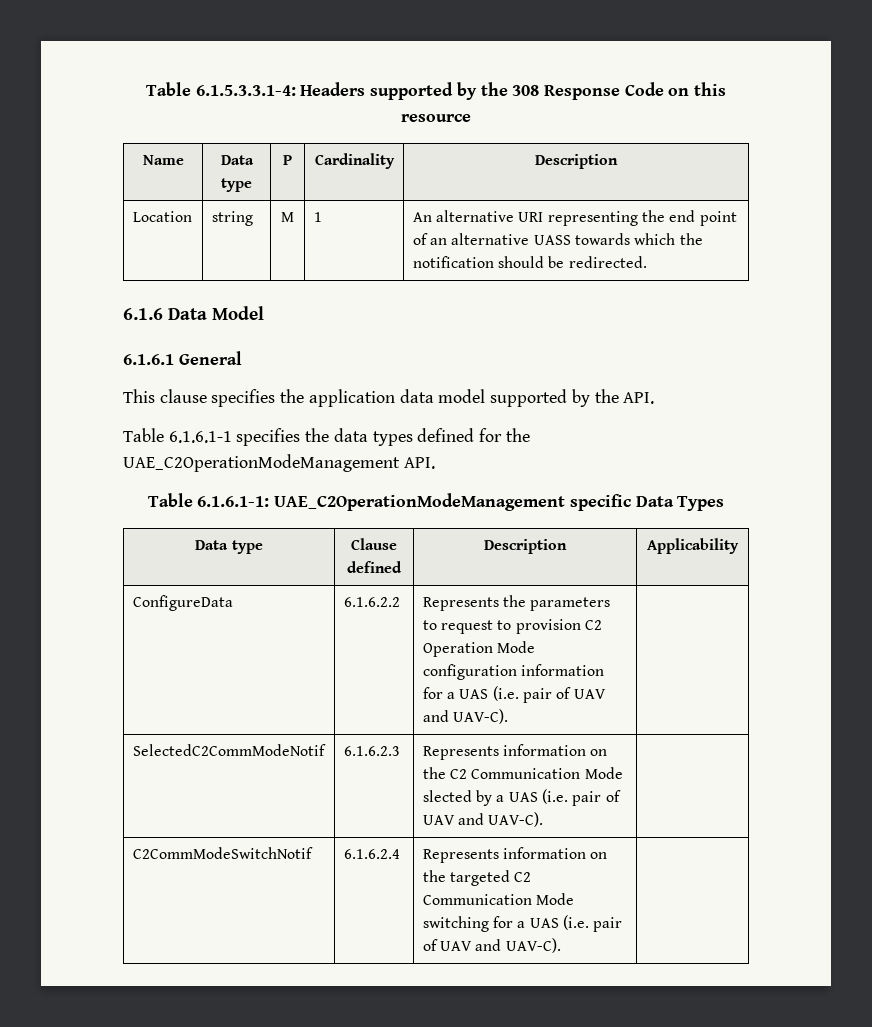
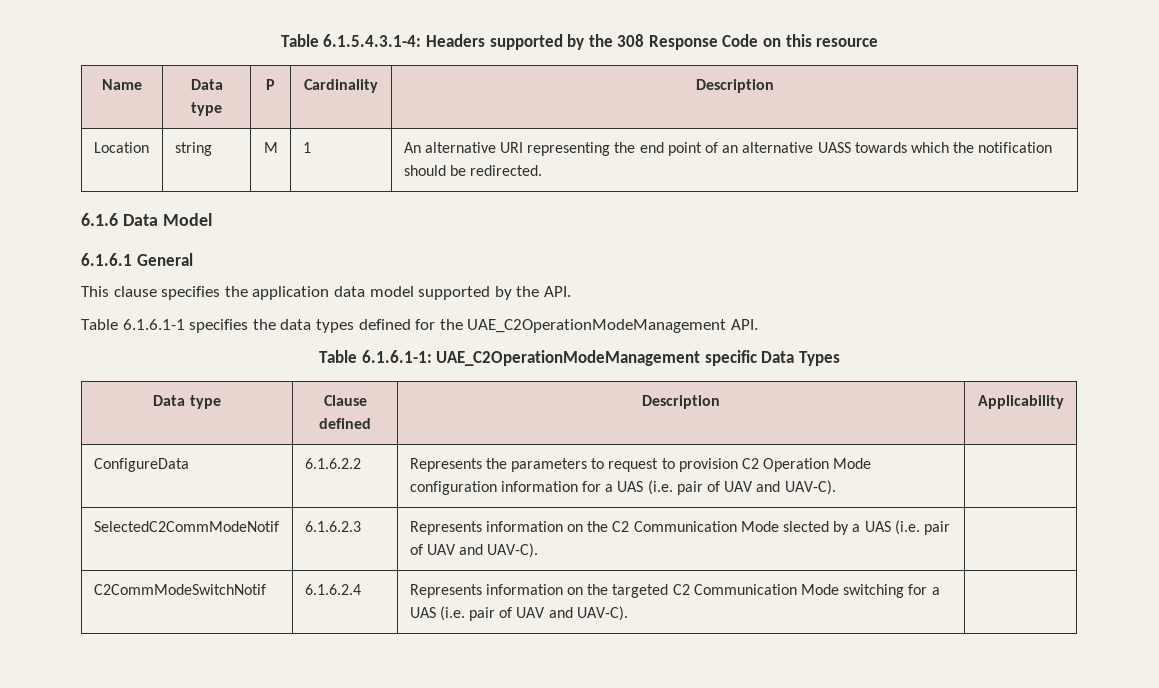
[145,82,296,96] Table 6.1.5.3.3.1-4: -> [280,34,422,47] Table 6.1.5.4.3.1-4:

